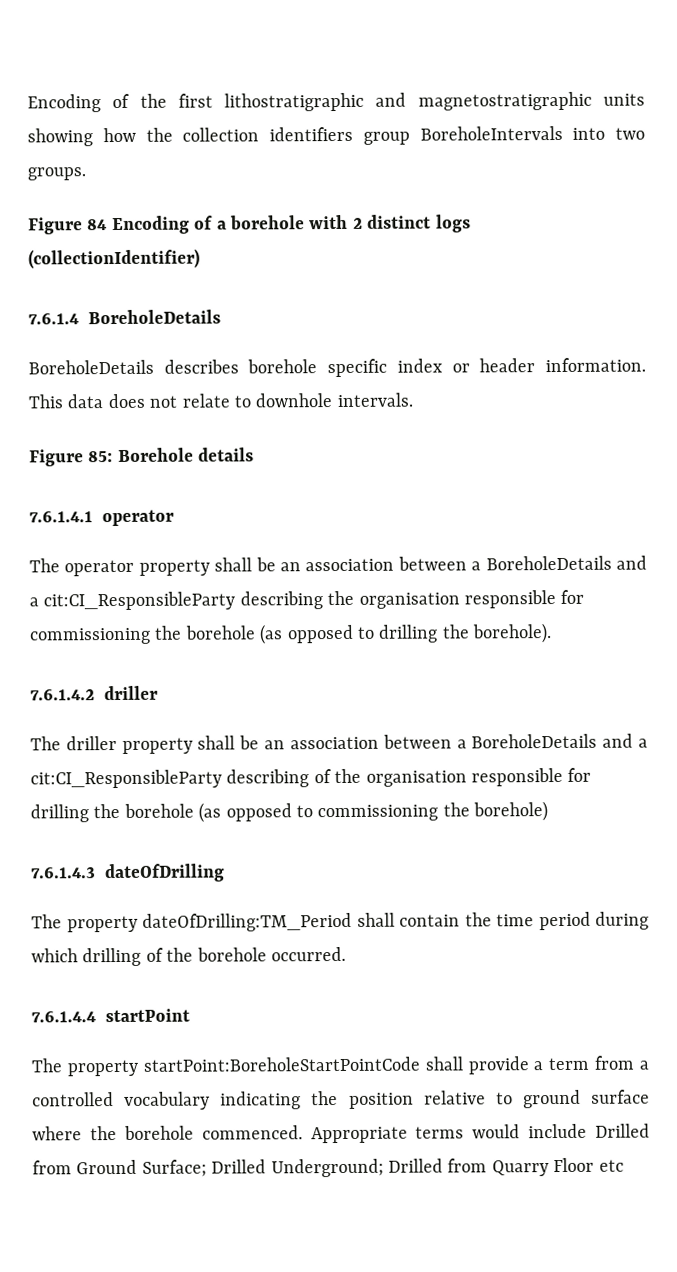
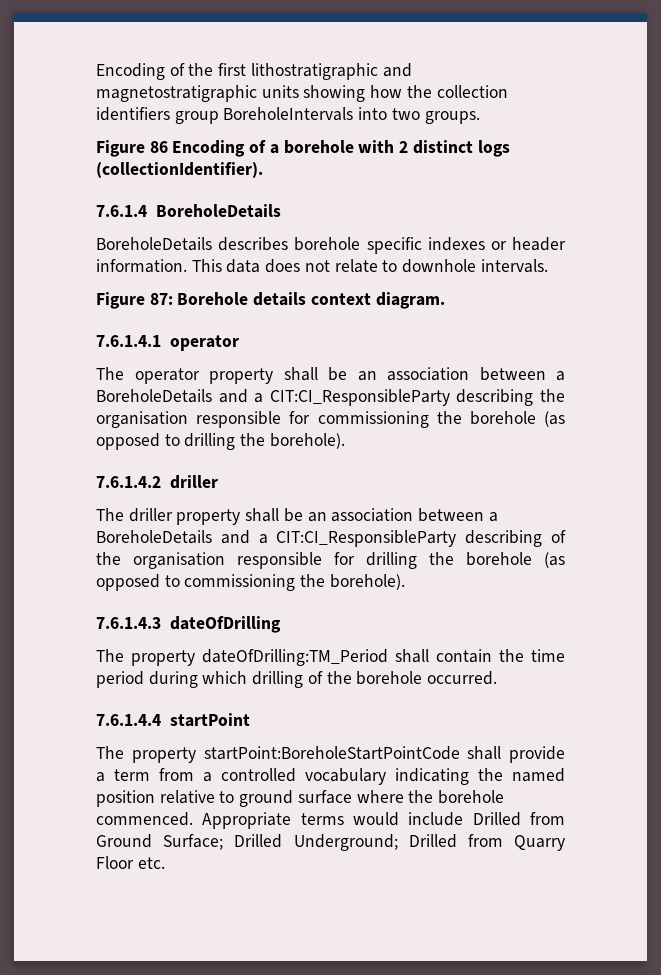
[87,219,108,231] 84 -> [149,141,168,153] 86
[28,248,200,269] (collectionIdentifier) -> [96,162,263,178] (collectionIdentifier).
[396,358,443,373] index -> [427,237,485,251] indexes
[88,451,114,463] 85: -> [149,293,173,305] 87:
(255, 454) none -> [310,292,445,309] context diagram.
[43,591,236,611] cit:CI_ResponsibleParty -> [269,389,450,406] CIT:CI_ResponsibleParty
[30,769,222,789] cit:CI_ResponsibleParty -> [276,530,457,547] CIT:CI_ResponsibleParty
[473,801,549,822] borehole) -> [329,574,405,590] borehole).
(339, 1098) none -> [512,768,565,782] named
[598,1159,624,1172] etc -> [137,857,165,869] etc.

